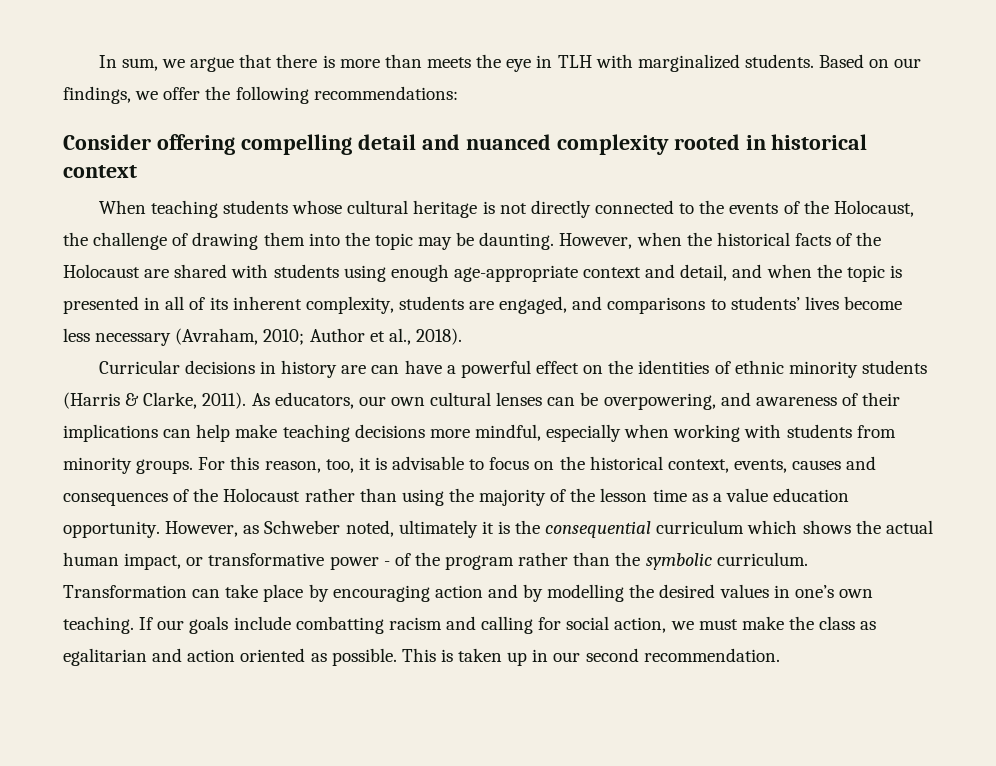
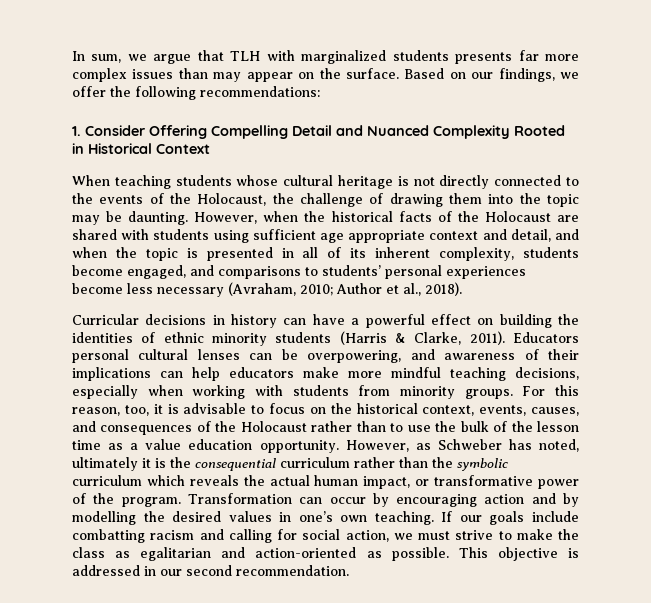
[276,54,814,72] there is more than meets the eye in TLH with marginalized students. -> [230,50,579,64] [72,68,399,82] TLH with marginalized students presents far more complex issues than may appear on the surface.
[63,134,868,155] [63,165,137,178] Consider offering compelling detail and nuanced complexity rooted in historical context -> [72,125,565,139] [72,143,210,154] 1. Consider Offering Compelling Detail and Nuanced Complexity Rooted in Historical Context
[390,264,578,282] enough age-appropriate -> [252,229,426,243] sufficient age appropriate
[469,301,495,310] are -> [72,265,123,276] become
[804,296,839,310] lives -> [385,265,526,279] personal experiences
[341,365,367,374] are -> (278, 321) none
(604, 369) none -> [499,314,552,328] building
[251,392,425,409] As educators, our own -> [513,332,579,343] [72,349,129,363] Educators personal
[235,424,541,442] make teaching decisions more mindful, -> [229,367,579,381] educators make more mindful teaching decisions,
[792,460,842,470] causes -> [531,407,579,416] causes,
[401,488,547,506] using the majority -> [390,421,489,432] to use the bulk
(341, 527) none -> [508,439,532,450] has
[747,520,851,534] which shows -> [354,457,508,471] [72,475,239,486] rather than the symbolic curriculum which reveals
[383,552,808,570] [63,584,304,602] - of the program rather than the symbolic curriculum. Transformation can take place -> [72,493,366,507] of the program. Transformation can occur
(738, 624) none -> [455,530,512,540] strive to
[187,648,306,662] action oriented -> [255,547,357,558] action-oriented
[440,648,528,666] is taken up -> [497,547,579,561] [72,565,140,576] objective is addressed

